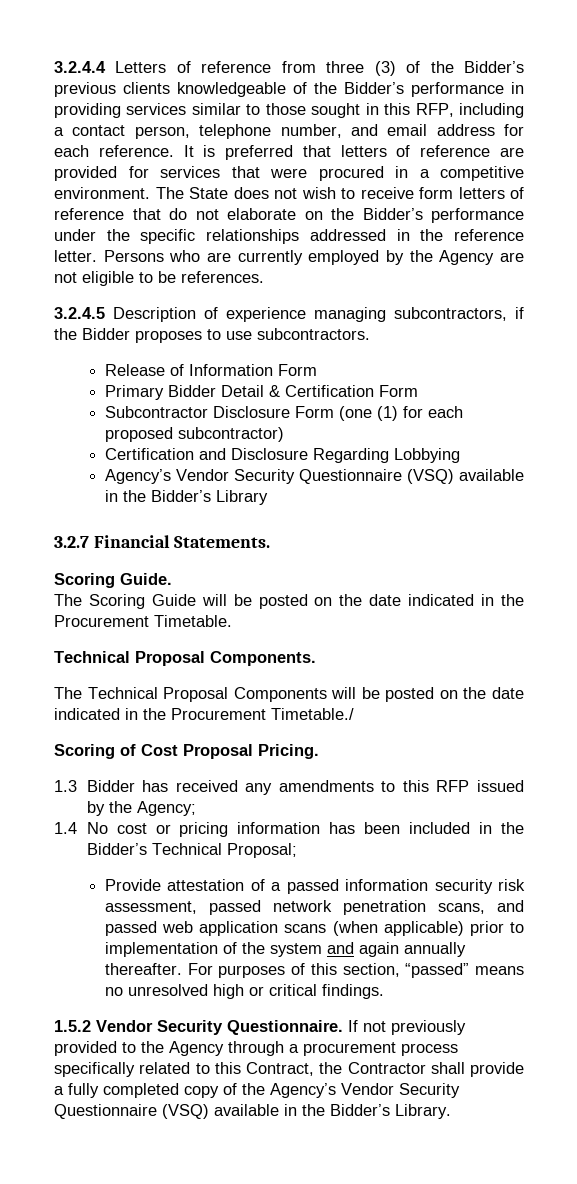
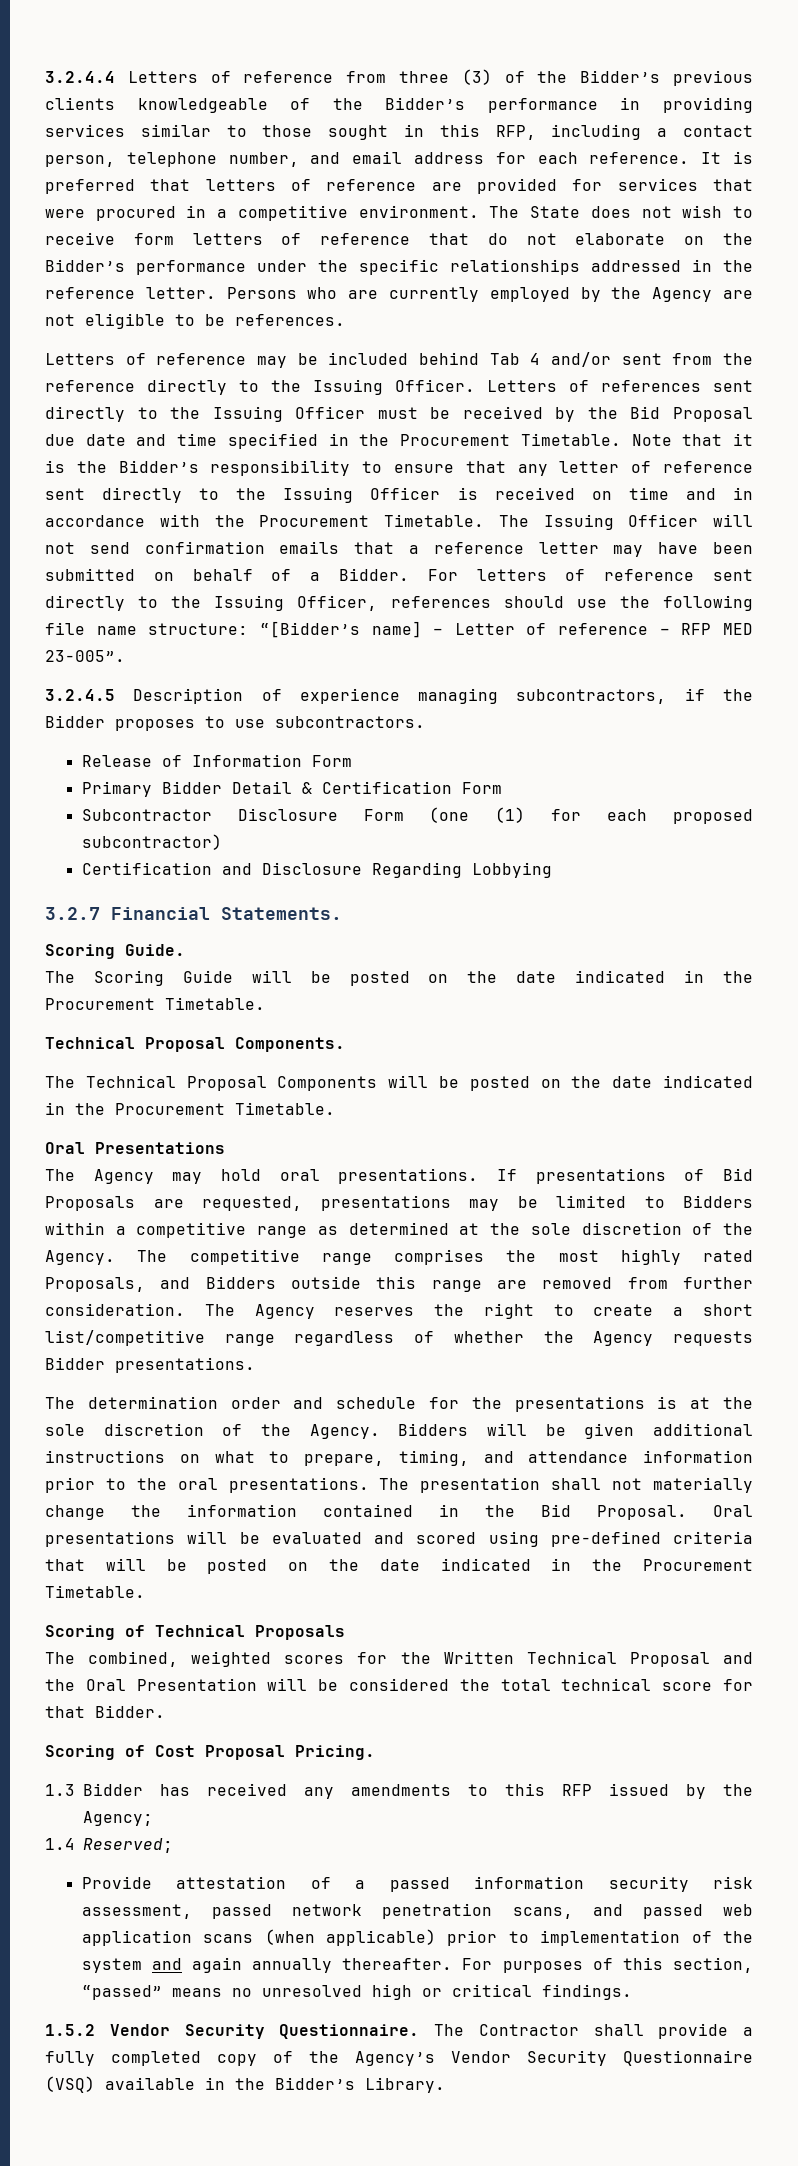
(264, 277) none -> [45,352,753,368] [45,379,753,395] [45,406,753,422] [45,433,754,449] [45,460,753,476] [45,487,753,503] [45,514,753,530] [45,541,753,557] [45,568,753,581] [45,595,753,611] [45,621,753,638] [45,650,125,662] // Letters of reference may be included behind Tab 4 and/or sent from the reference directly to the Issuing Officer. Letters of references sent directly to the Issuing Officer must be received by the Bid Proposal due date and time specified in the Procurement Timetable. Note that it is the Bidder’s responsibility to ensure that any letter of reference sent directly to the Issuing Officer is received on time and in accordance with the Procurement Timetable. The Issuing Officer will not send confirmation emails that a reference letter may have been submitted on behalf of a Bidder. For letters of reference sent directly to the Issuing Officer, references should use the following file name structure: “[Bidder’s name] – Letter of reference – RFP MED 23-005”.
[104,469,524,484] [104,490,268,505] // Agency’s Vendor Security Questionnaire (VSQ) available in the Bidder’s Library -> (552, 870) none
[271,708,354,720] Timetable./ -> [235,1102,335,1115] [45,1142,225,1154] [45,1168,753,1184] [45,1195,753,1211] [45,1222,754,1238] [45,1249,753,1265] [45,1276,753,1292] [45,1303,754,1319] [45,1330,753,1346] [45,1357,255,1373] [45,1396,753,1412] [45,1423,753,1439] [45,1450,753,1466] [45,1477,754,1493] [45,1504,753,1520] [45,1531,753,1547] [45,1558,753,1574] [45,1585,145,1598] [45,1625,345,1640] [45,1651,753,1667] [45,1678,753,1691] [45,1705,165,1718] Timetable. // Oral Presentations // The Agency may hold oral presentations. If presentations of Bid Proposals are requested, presentations may be limited to Bidders within a competitive range as determined at the sole discretion of the Agency. The competitive range comprises the most highly rated Proposals, and Bidders outside this range are removed from further consideration. The Agency reserves the right to create a short list/competitive range regardless of whether the Agency requests Bidder presentations. // The determination order and schedule for the presentations is at the sole discretion of the Agency. Bidders will be given additional instructions on what to prepare, timing, and attendance information prior to the oral presentations. The presentation shall not materially change the information contained in the Bid Proposal. Oral presentations will be evaluated and scored using pre-defined criteria that will be posted on the date indicated in the Procurement Timetable. // Scoring of Technical Proposals // The combined, weighted scores for the Written Technical Proposal and the Oral Presentation will be considered the total technical score for that Bidder.
[86,822,524,837] [86,843,297,858] No cost or pricing information has been included in the Bidder’s Technical Proposal; -> [83,1838,173,1853] Reserved;
[348,1020,466,1035] [54,1041,458,1056] [54,1062,343,1077] If not previously provided to the Agency through a procurement process specifically related to this Contract, the -> [434,2024,464,2036] The

